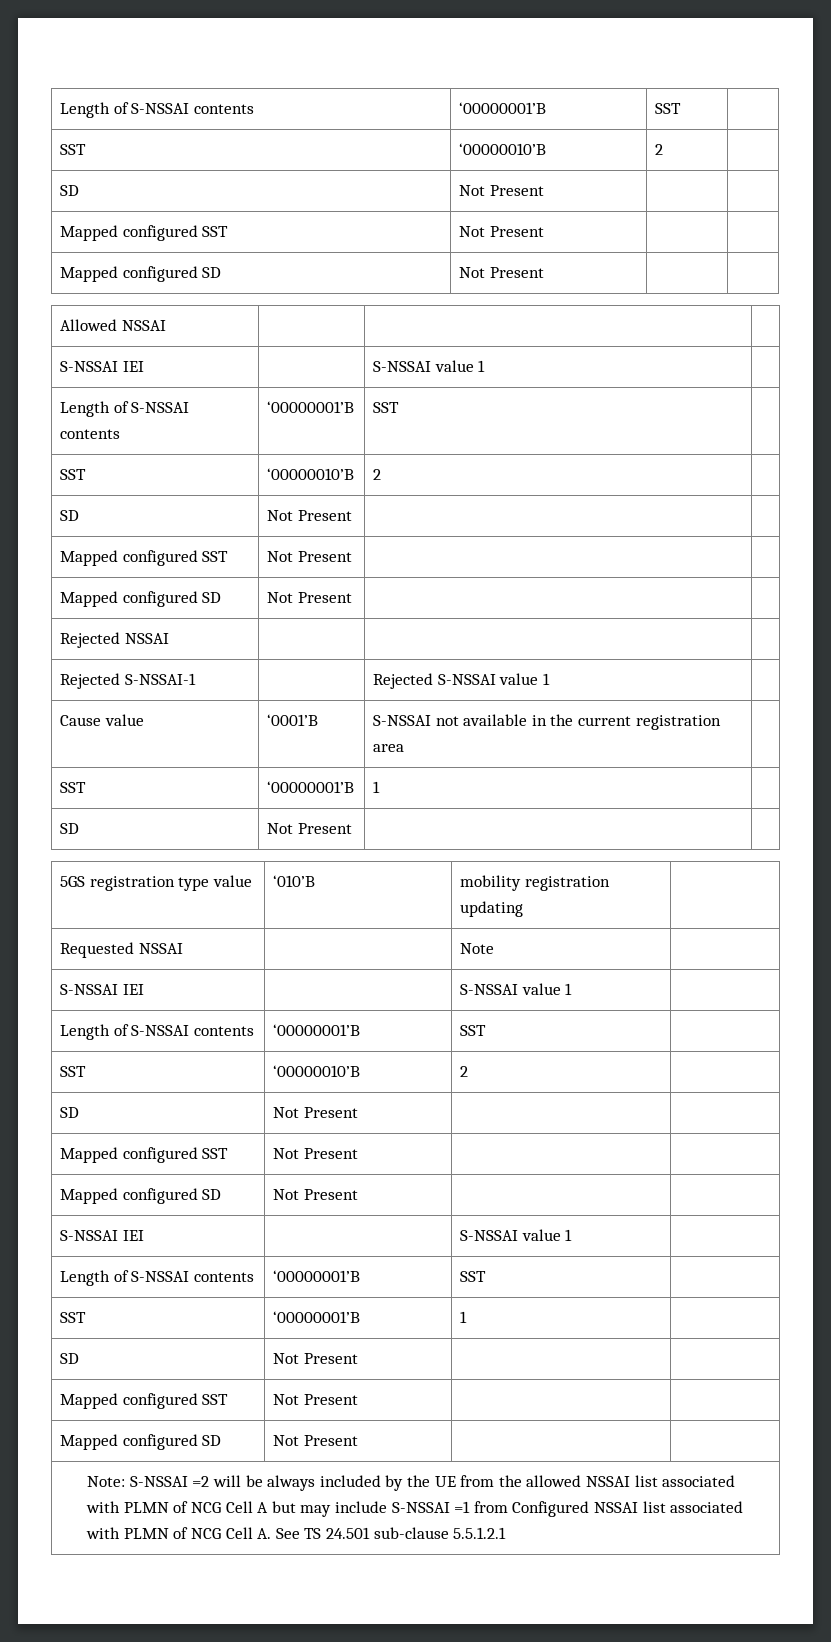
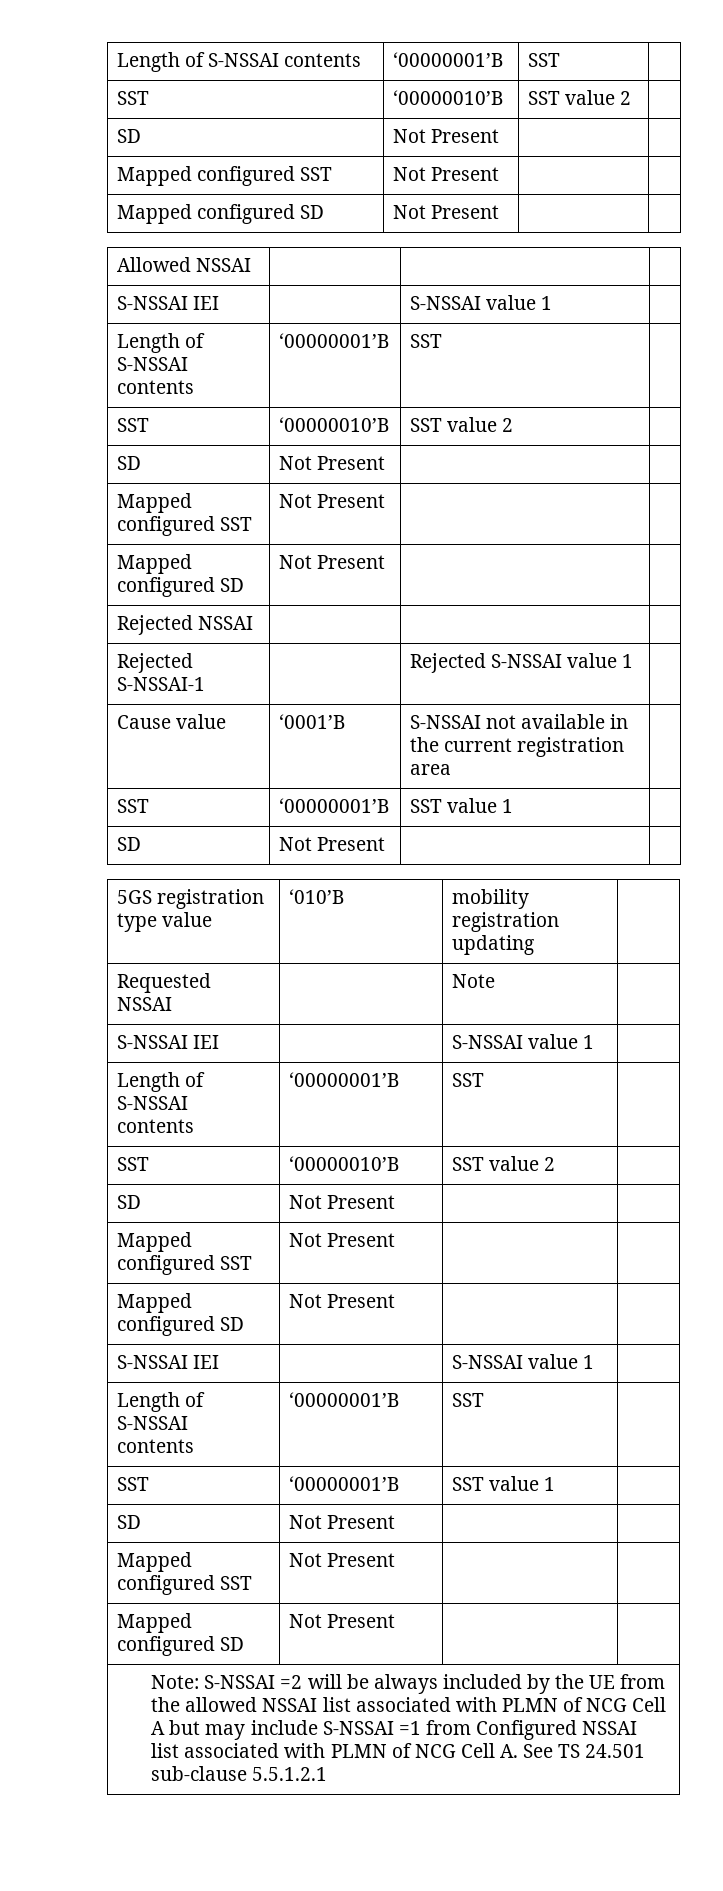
[60,102,254,118] [459,102,547,114] [655,103,682,114] [60,144,87,155] [459,143,547,155] Length of S-NSSAI contents | ‘00000001’B | SST | // SST | ‘00000010’B | -> [116,52,362,72] [392,52,503,67] [527,53,560,67] [116,91,149,105] [392,90,503,105] [527,90,616,105] Length of S-NSSAI contents | ‘00000001’B | SST | // SST | ‘00000010’B | SST value
(355, 474) none -> [409,417,498,432] SST value
(355, 787) none -> [409,798,498,813] SST value
(361, 1071) none -> [451,1156,540,1171] SST value
(361, 1317) none -> [451,1476,540,1491] SST value

